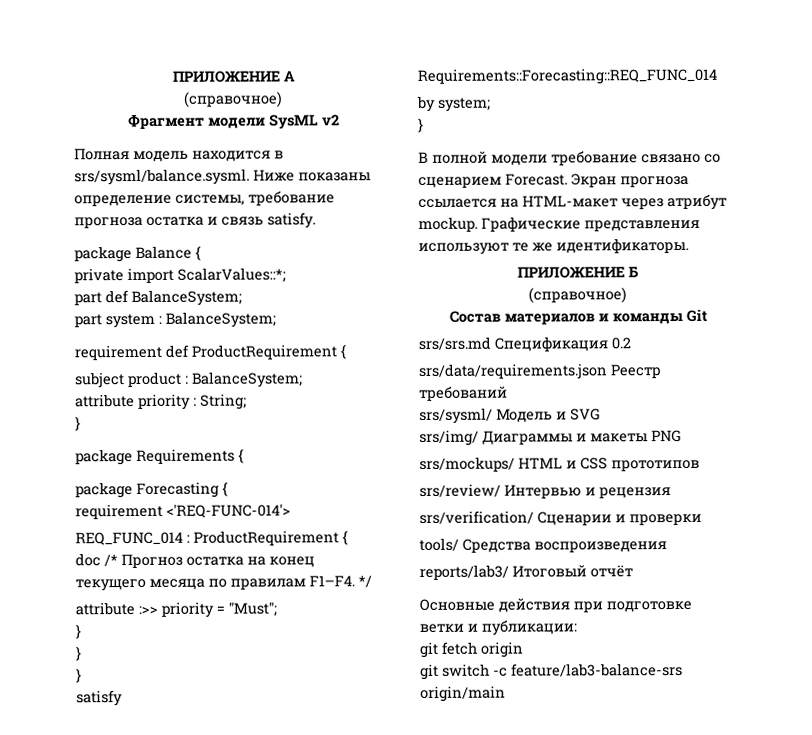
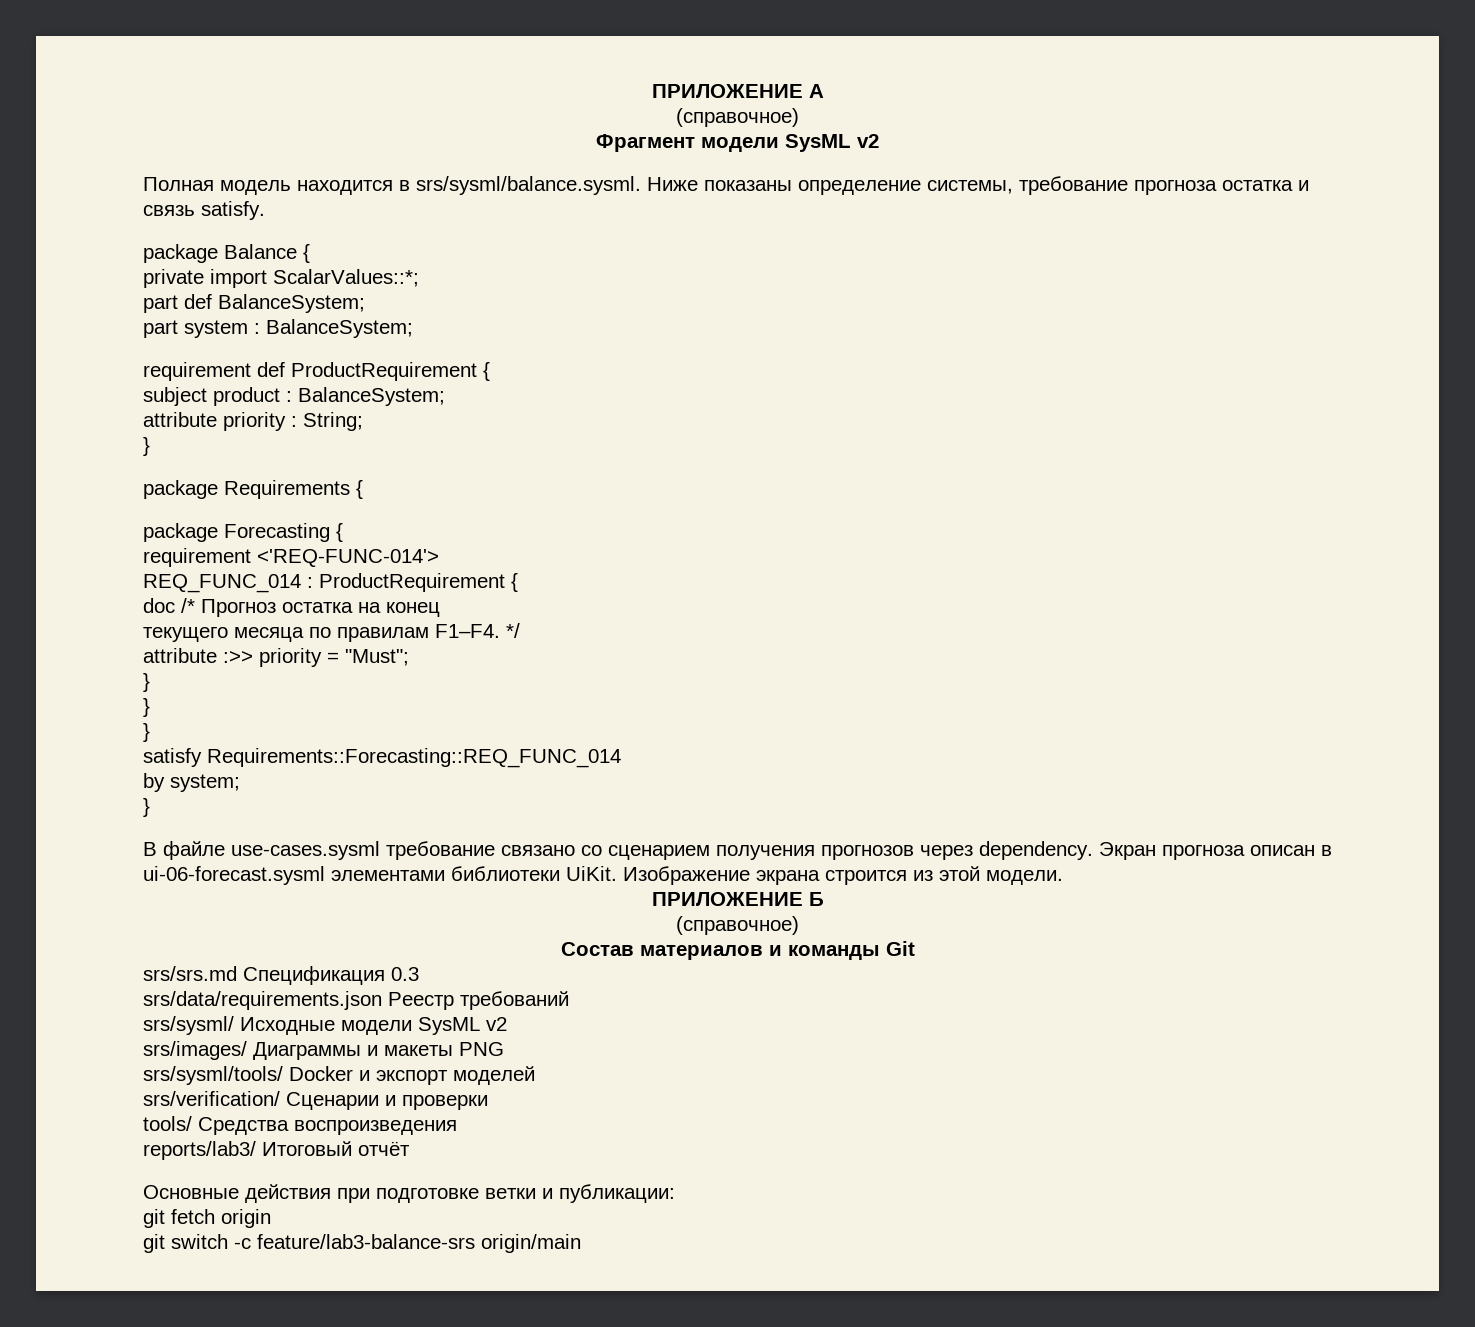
[432,151,548,166] полной модели -> [163,841,380,860] файле use-cases.sysml
[505,173,689,188] [418,194,727,211] [418,216,700,232] [418,237,689,255] Forecast. Экран прогноза ссылается на HTML-макет через атрибут mockup. Графические представления используют те же идентификаторы. -> [716,841,1332,860] [143,866,1063,885] получения прогнозов через dependency. Экран прогноза описан в ui-06-forecast.sysml элементами библиотеки UiKit. Изображение экрана строится из этой модели.
[611,337,631,350] 0.2 -> [391,967,419,981] 0.3
[496,408,601,423] [419,429,479,446] Модель и SVG // srs/img/ -> [240,1017,507,1035] [143,1041,247,1060] Исходные модели SysML v2 // srs/images/
[419,456,700,472] [419,483,671,499] srs/mockups/ HTML и CSS прототипов // srs/review/ Интервью и рецензия -> [143,1066,535,1085] srs/sysml/tools/ Docker и экспорт моделей

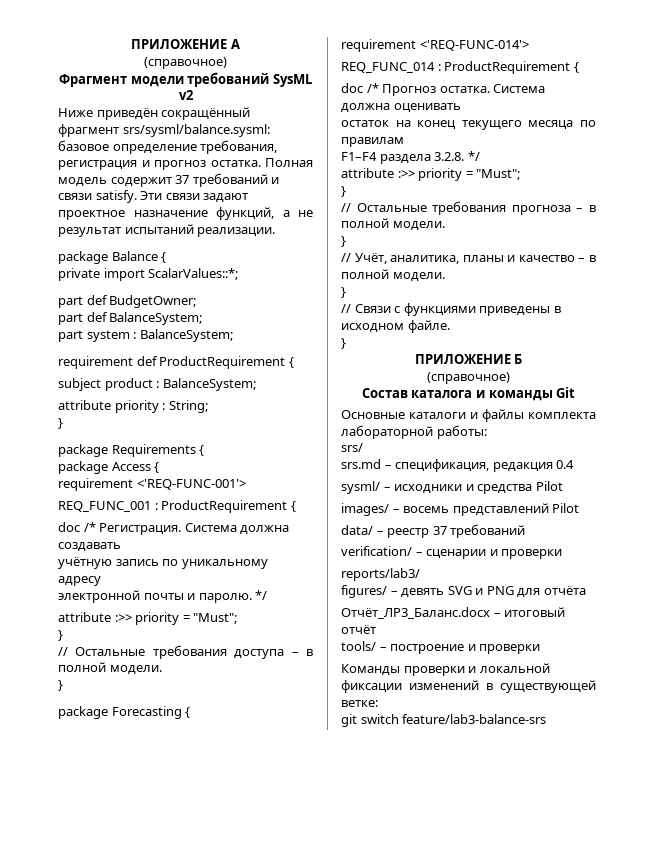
[785,134,879,152] [143,176,1309,195] [143,201,265,220] SysML v2 // Полная модель находится в srs/sysml/balance.sysml. Ниже показаны определение системы, требование прогноза остатка и связь satisfy. -> [187,72,312,87] [178,90,193,100] [58,107,251,120] [58,124,270,137] [58,140,278,154] [58,158,313,170] [58,173,280,187] [58,190,249,203] [58,207,313,220] [58,224,276,237] требований SysML v2 // Ниже приведён сокращённый фрагмент srs/sysml/balance.sysml: базовое определение требования, регистрация и прогноз остатка. Полная модель содержит 37 требований и связи satisfy. Эти связи задают проектное назначение функций, а не результат испытаний реализации.
(419, 278) none -> [58,295,197,308] // part def BudgetOwner;
(363, 489) none -> [58,461,160,474] [58,478,246,491] [58,500,296,513] [58,522,290,535] [58,542,121,552] [58,557,268,569] [58,576,101,586] [58,590,268,603] [58,612,238,625] [58,630,63,641] [58,645,313,659] [58,662,162,675] [58,680,63,691] // package Access { // requirement <'REQ-FUNC-001'> // REQ_FUNC_001 : ProductRequirement { // doc /* Регистрация. Система должна создавать // учётную запись по уникальному адресу // электронной почты и паролю. */ // attribute :>> priority = "Must"; // } // // Остальные требования доступа – в полной модели. // }
[282,602,353,613] остатка -> [439,84,546,93] [341,103,461,113] [341,120,389,127] остатка. Система должна оценивать // остаток
(440, 609) // -> (456, 125) none
[435,623,520,638] [143,648,409,667] [143,673,150,692] [143,698,150,717] [143,723,150,742] [143,748,621,768] [143,773,240,792] [143,798,150,817] [143,841,1332,860] [143,866,1063,885] F1–F4. */ // attribute :>> priority = "Must"; // } // } // } // satisfy Requirements::Forecasting::REQ_FUNC_014 // by system; // } // В файле use-cases.sysml требование связано со сценарием получения прогнозов через dependency. Экран прогноза описан в ui-06-forecast.sysml элементами библиотеки UiKit. Изображение экрана строится из этой модели. -> [341,151,480,164] [341,168,521,181] [341,186,346,197] [341,201,596,215] [341,218,445,231] [341,236,346,247] [341,253,596,264] [341,269,445,282] [341,287,346,298] [341,303,561,316] [341,320,450,333] [341,338,346,349] // F1–F4 раздела 3.2.8. */ // attribute :>> priority = "Must"; // } // // Остальные требования прогноза – в полной модели. // } // // Учёт, аналитика, планы и качество – в полной модели. // } // // Связи с функциями приведены в исходном файле. // }
[639,945,763,960] материалов -> [411,390,473,398] каталога
[143,966,419,985] [143,991,569,1010] [143,1016,507,1035] [143,1041,504,1060] [143,1066,535,1085] [143,1091,488,1110] [143,1116,457,1135] [143,1141,410,1160] [143,1184,675,1203] [143,1209,271,1228] srs/srs.md Спецификация 0.3 // srs/data/requirements.json Реестр требований // srs/sysml/ Исходные модели SysML v2 // srs/images/ Диаграммы и макеты PNG // srs/sysml/tools/ Docker и экспорт моделей // srs/verification/ Сценарии и проверки // tools/ Средства воспроизведения // reports/lab3/ Итоговый отчёт // Основные действия при подготовке ветки и публикации: // git fetch origin -> [341,409,596,422] [341,425,487,439] [341,443,363,452] [341,459,575,472] [341,481,563,494] [341,503,580,516] [341,524,526,538] [341,546,563,559] [341,568,420,581] [341,585,586,598] [341,607,566,619] [341,625,376,634] [341,641,541,654] [341,663,550,676] [341,680,596,693] [341,700,378,707] Основные каталоги и файлы комплекта лабораторной работы: // srs/ // srs.md – спецификация, редакция 0.4 // sysml/ – исходники и средства Pilot // images/ – восемь представлений Pilot // data/ – реестр 37 требований // verification/ – сценарии и проверки // reports/lab3/ // figures/ – девять SVG и PNG для отчёта // Отчёт_ЛР3_Баланс.docx – итоговый отчёт // tools/ – построение и проверки // Команды проверки и локальной фиксации изменений в существующей ветке:
[234,1234,581,1253] -c feature/lab3-balance-srs origin/main -> [402,714,547,724] feature/lab3-balance-srs

